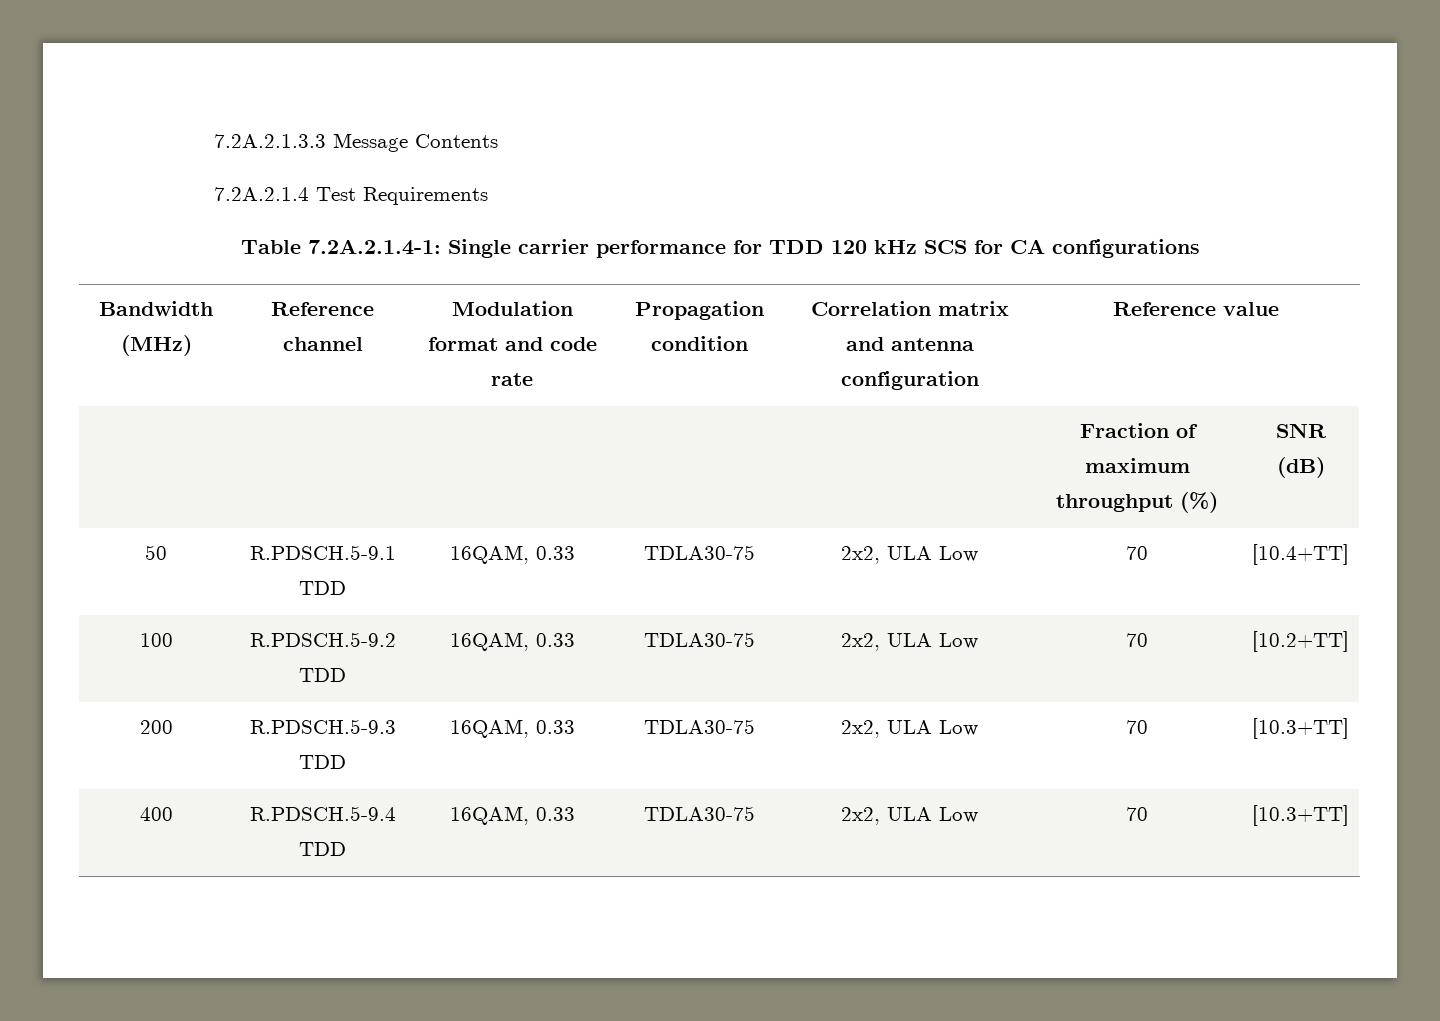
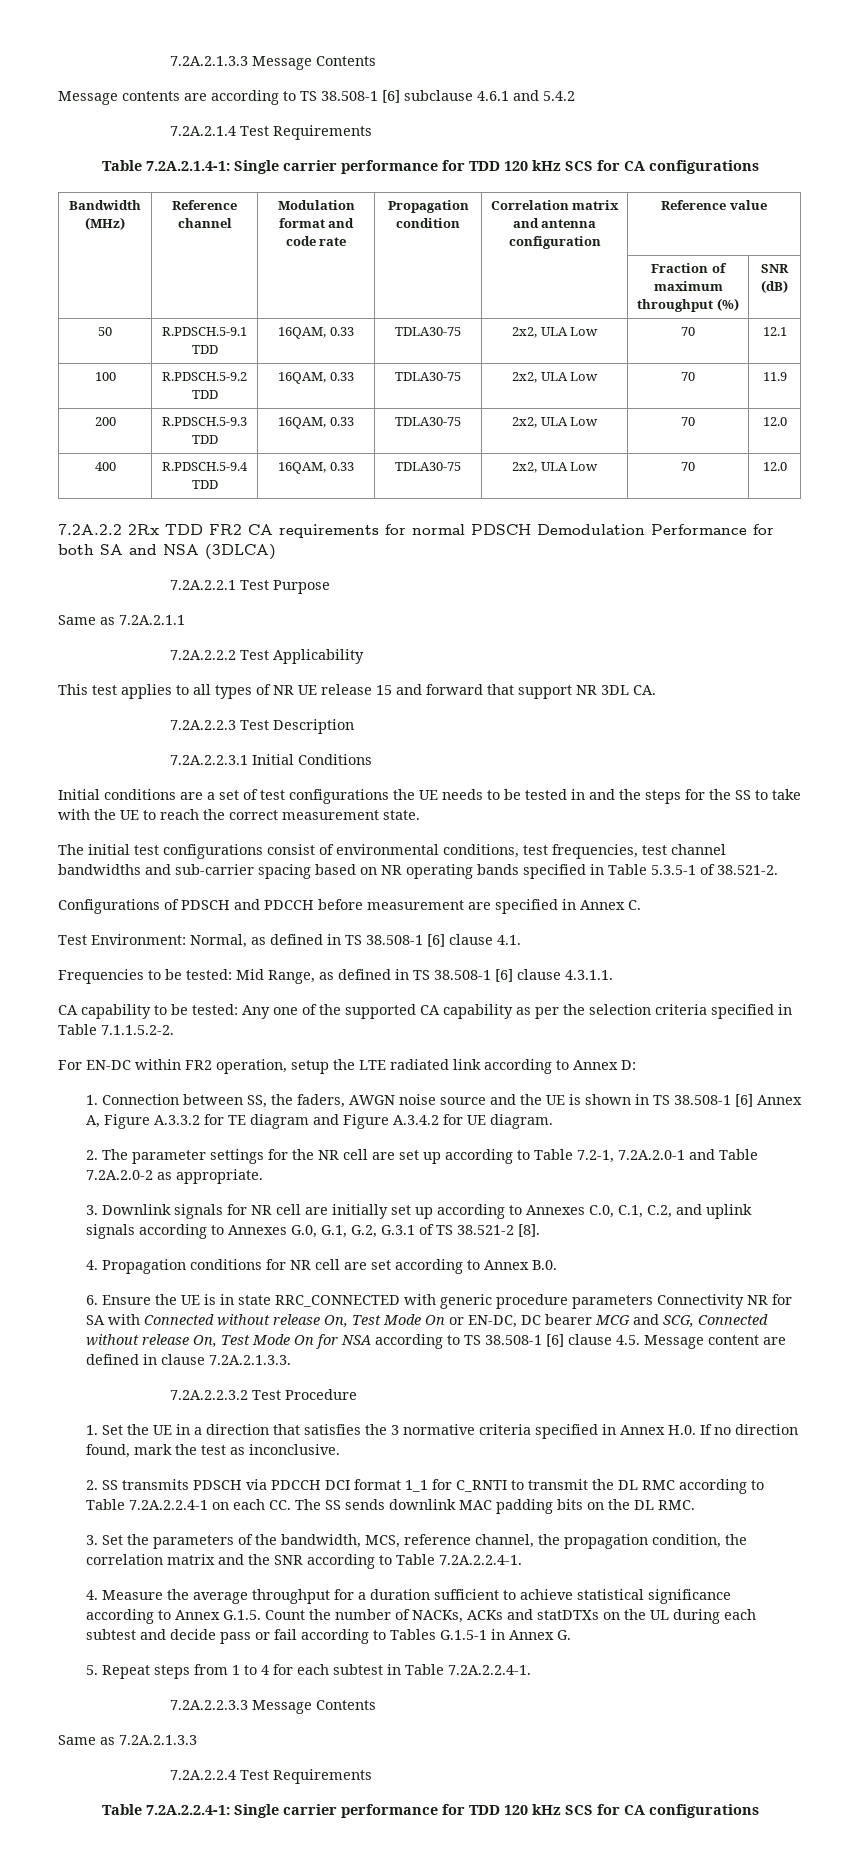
(498, 141) none -> [58,90,575,105] // Message contents are according to TS 38.508-1 [6] subclause 4.6.1 and 5.4.2
[1252,544,1349,565] [10.4+TT] -> [762,327,787,336] 12.1
[1252,631,1349,652] [10.2+TT] -> [762,372,787,381] 11.9
[1252,718,1349,739] [10.3+TT] -> [762,417,787,426] 12.0
[1252,805,1349,826] [10.3+TT] -> [762,462,787,471] [58,524,774,538] [58,544,276,560] [170,580,331,594] [58,615,185,625] [170,649,365,664] [58,684,656,699] [170,719,355,734] [170,754,373,765] [58,789,801,804] [58,809,420,820] [58,844,726,859] [58,864,778,879] [58,899,641,914] [58,934,521,948] [58,969,613,984] [58,1004,792,1019] [58,1024,174,1035] [58,1059,636,1074] [86,1094,803,1108] [86,1114,554,1129] [86,1149,759,1164] [86,1169,264,1184] [86,1204,753,1219] [86,1224,541,1239] [86,1259,558,1274] [86,1294,793,1309] [86,1314,769,1328] [86,1334,787,1349] [86,1354,292,1365] [170,1389,358,1400] [86,1424,799,1439] [86,1444,341,1458] [86,1479,765,1494] [86,1499,696,1514] [86,1534,748,1549] [86,1554,523,1569] [86,1589,732,1604] [86,1609,757,1624] [86,1629,572,1644] [86,1664,532,1679] [170,1700,377,1714] [58,1735,197,1745] [170,1769,373,1784] [101,1804,759,1818] 12.0 // 7.2A.2.2 2Rx TDD FR2 CA requirements for normal PDSCH Demodulation Performance for both SA and NSA (3DLCA) // 7.2A.2.2.1 Test Purpose // Same as 7.2A.2.1.1 // 7.2A.2.2.2 Test Applicability // This test applies to all types of NR UE release 15 and forward that support NR 3DL CA. // 7.2A.2.2.3 Test Description // 7.2A.2.2.3.1 Initial Conditions // Initial conditions are a set of test configurations the UE needs to be tested in and the steps for the SS to take with the UE to reach the correct measurement state. // The initial test configurations consist of environmental conditions, test frequencies, test channel bandwidths and sub-carrier spacing based on NR operating bands specified in Table 5.3.5-1 of 38.521-2. // Configurations of PDSCH and PDCCH before measurement are specified in Annex C. // Test Environment: Normal, as defined in TS 38.508-1 [6] clause 4.1. // Frequencies to be tested: Mid Range, as defined in TS 38.508-1 [6] clause 4.3.1.1. // CA capability to be tested: Any one of the supported CA capability as per the selection criteria specified in Table 7.1.1.5.2-2. // For EN-DC within FR2 operation, setup the LTE radiated link according to Annex D: // 1. Connection between SS, the faders, AWGN noise source and the UE is shown in TS 38.508-1 [6] Annex A, Figure A.3.3.2 for TE diagram and Figure A.3.4.2 for UE diagram. // 2. The parameter settings for the NR cell are set up according to Table 7.2-1, 7.2A.2.0-1 and Table 7.2A.2.0-2 as appropriate. // 3. Downlink signals for NR cell are initially set up according to Annexes C.0, C.1, C.2, and uplink signals according to Annexes G.0, G.1, G.2, G.3.1 of TS 38.521-2 [8]. // 4. Propagation conditions for NR cell are set according to Annex B.0. // 6. Ensure the UE is in state RRC_CONNECTED with generic procedure parameters Connectivity NR for SA with Connected without release On, Test Mode On or EN-DC, DC bearer MCG and SCG, Connected without release On, Test Mode On for NSA according to TS 38.508-1 [6] clause 4.5. Message content are defined in clause 7.2A.2.1.3.3. // 7.2A.2.2.3.2 Test Procedure // 1. Set the UE in a direction that satisfies the 3 normative criteria specified in Annex H.0. If no direction found, mark the test as inconclusive. // 2. SS transmits PDSCH via PDCCH DCI format 1_1 for C_RNTI to transmit the DL RMC according to Table 7.2A.2.2.4-1 on each CC. The SS sends downlink MAC padding bits on the DL RMC. // 3. Set the parameters of the bandwidth, MCS, reference channel, the propagation condition, the correlation matrix and the SNR according to Table 7.2A.2.2.4-1. // 4. Measure the average throughput for a duration sufficient to achieve statistical significance according to Annex G.1.5. Count the number of NACKs, ACKs and statDTXs on the UL during each subtest and decide pass or fail according to Tables G.1.5-1 in Annex G. // 5. Repeat steps from 1 to 4 for each subtest in Table 7.2A.2.2.4-1. // 7.2A.2.2.3.3 Message Contents // Same as 7.2A.2.1.3.3 // 7.2A.2.2.4 Test Requirements // Table 7.2A.2.2.4-1: Single carrier performance for TDD 120 kHz SCS for CA configurations

